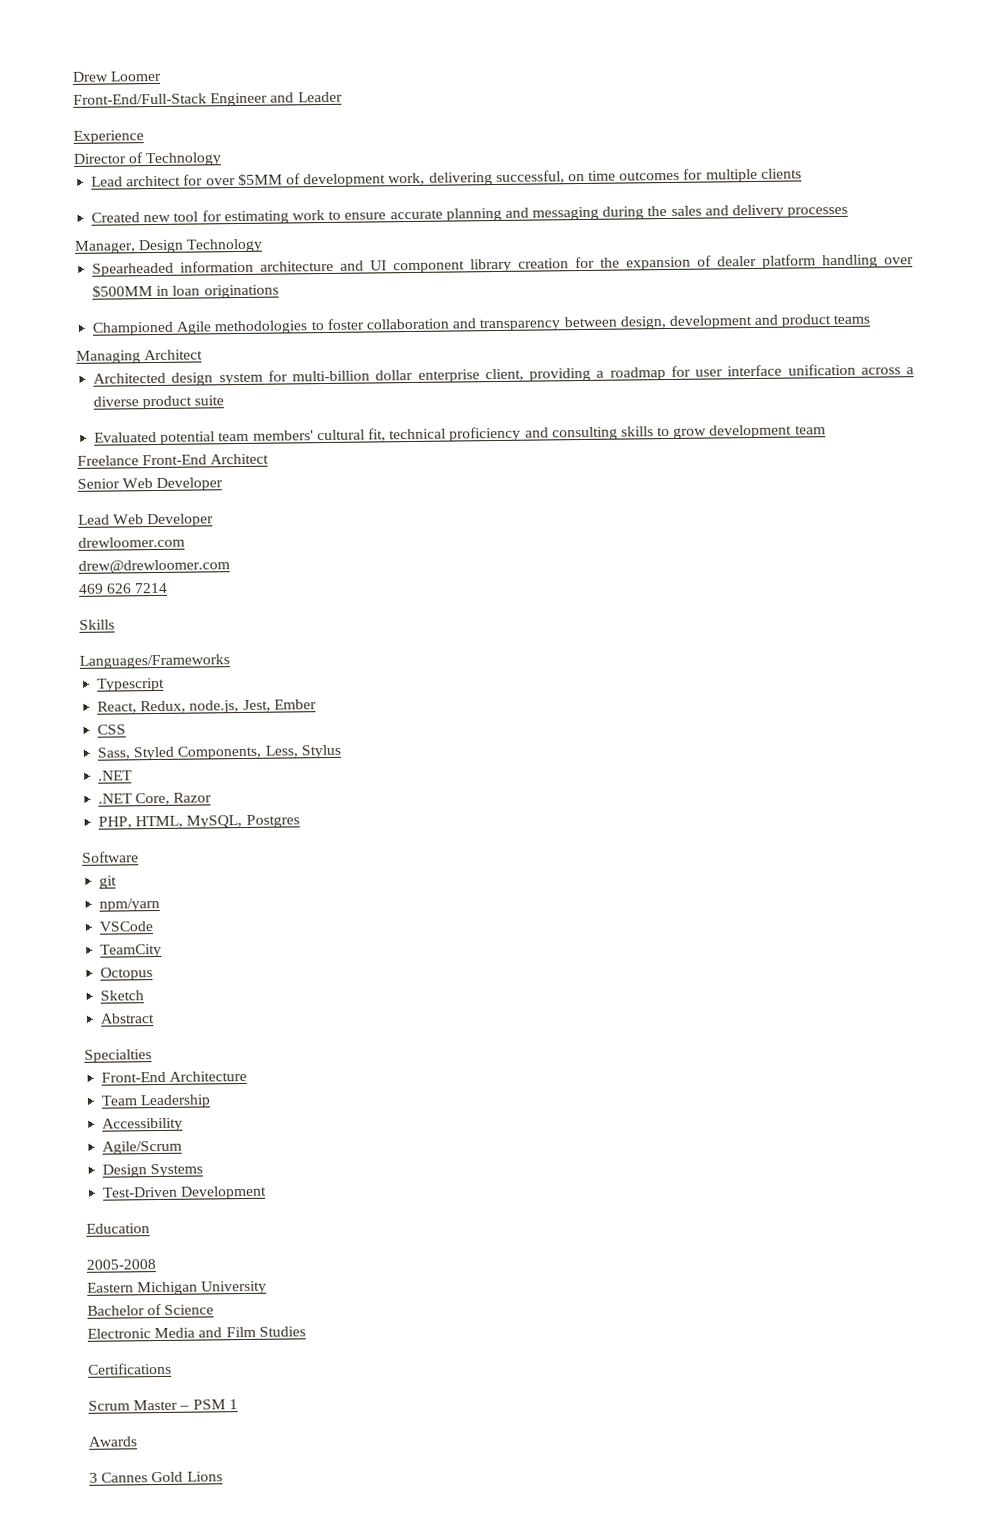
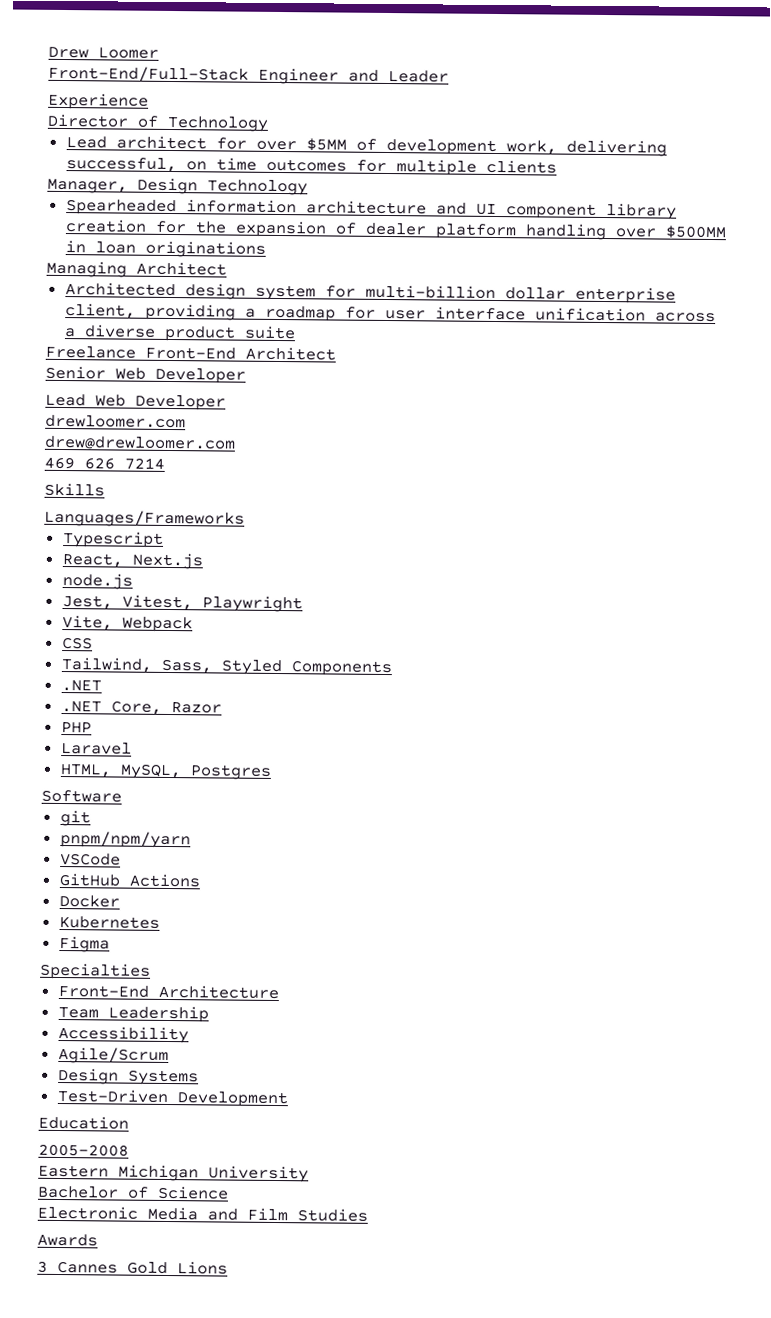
[91,204,849,225] // Created new tool for estimating work to ensure accurate planning and messaging during the sales and delivery processes -> (557, 166) none
[92,314,871,336] // Championed Agile methodologies to foster collaboration and transparency between design, development and product teams -> (266, 249) none
[94,424,826,445] // Evaluated potential team members' cultural fit, technical proficiency and consulting skills to grow development team -> (296, 332) none
[140,699,317,714] Redux, node.js, Jest, Ember -> [131,552,203,570] [61,573,133,590] [61,594,303,613] [61,615,193,633] Next.js // node.js // Jest, Vitest, Playwright // Vite, Webpack
(127, 729) none -> [60,656,153,673] Tailwind,
[177,744,341,760] Components, Less, Stylus -> [290,660,392,677] Components
[98,816,133,829] PHP, -> [60,721,92,734] [60,741,132,755] PHP // Laravel //
[99,897,161,912] npm/yarn -> [59,830,191,849] pnpm/npm/yarn
[100,943,163,958] [100,967,154,981] [100,990,145,1001] [100,1013,156,1024] TeamCity // Octopus // Sketch // Abstract -> [58,872,201,888] [58,894,120,908] [58,915,160,929] [58,935,110,953] GitHub Actions // Docker // Kubernetes // Figma
[88,1362,172,1375] [88,1399,238,1411] // Certifications // Scrum Master – PSM 1 -> (368, 1215) none

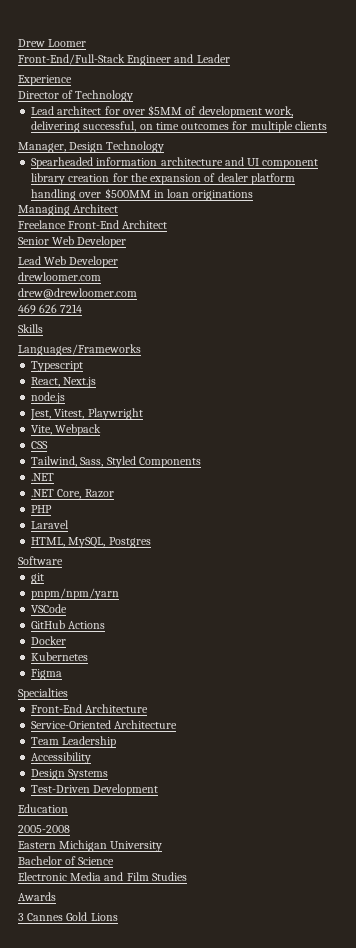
[64,282,676,304] [64,303,716,323] [63,324,296,342] // Architected design system for multi-billion dollar enterprise client, providing a roadmap for user interface unification across a diverse product suite -> (119, 208) none
(279, 992) none -> [31,720,178,729] // Service-Oriented Architecture
[57,1046,169,1065] // Agile/Scrum -> (92, 758) none

